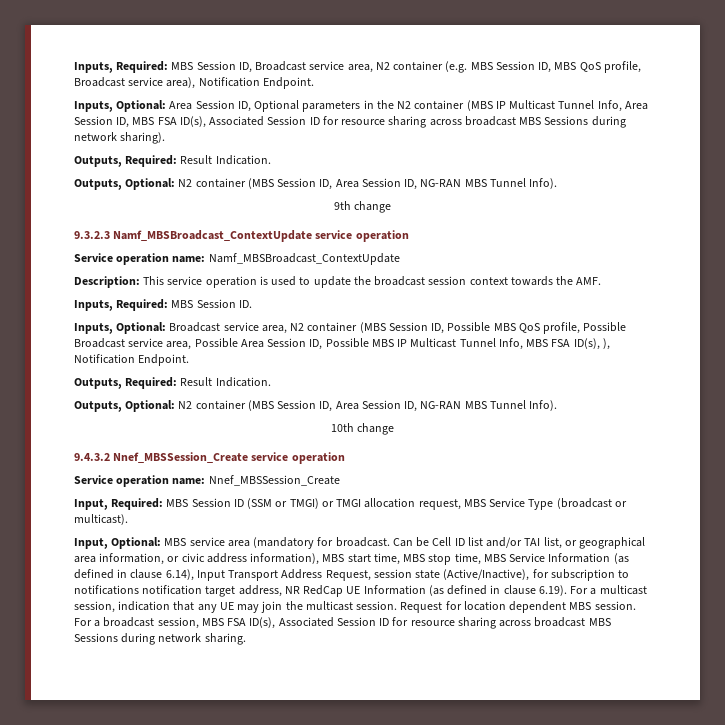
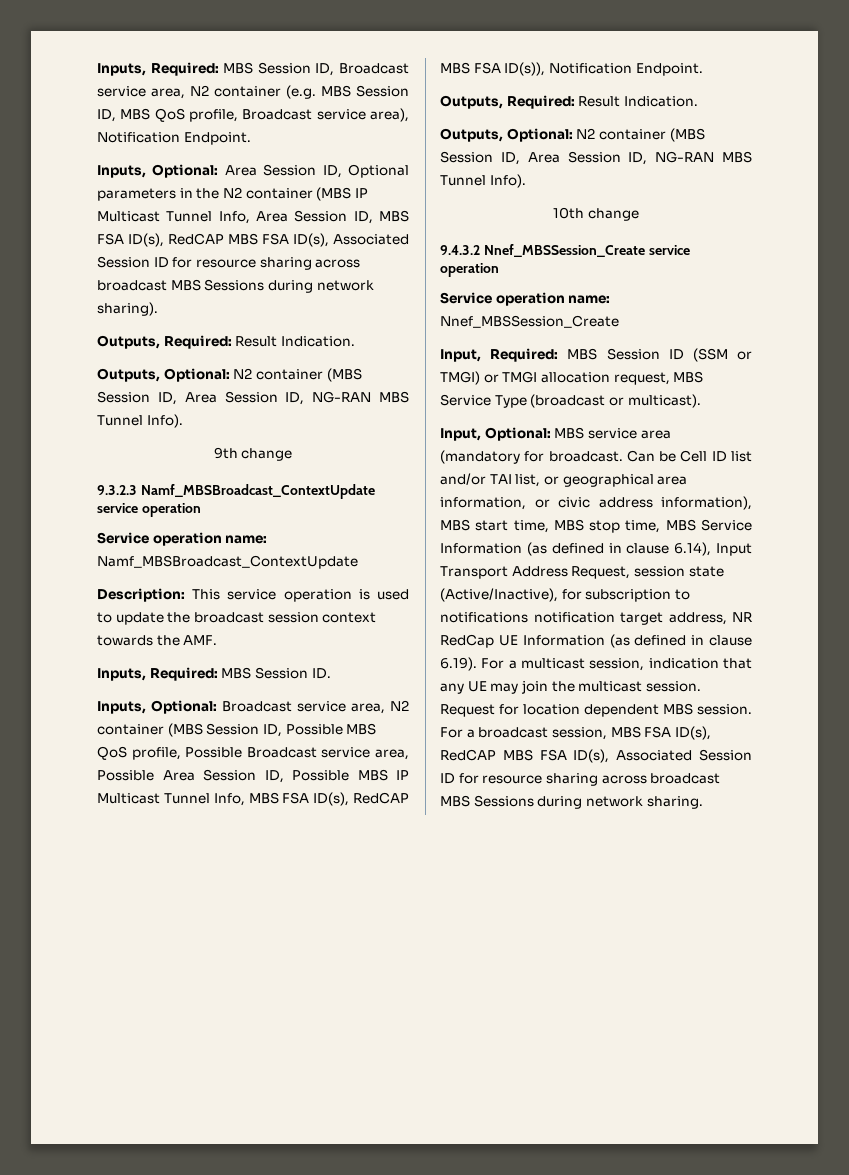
(206, 122) none -> [168,233,329,247] RedCAP MBS FSA ID(s),
[602,338,610,350] ), -> [353,792,409,804] [440,62,546,76] RedCAP MBS FSA ID(s)),
(276, 623) none -> [440,749,610,763] RedCAP MBS FSA ID(s),

